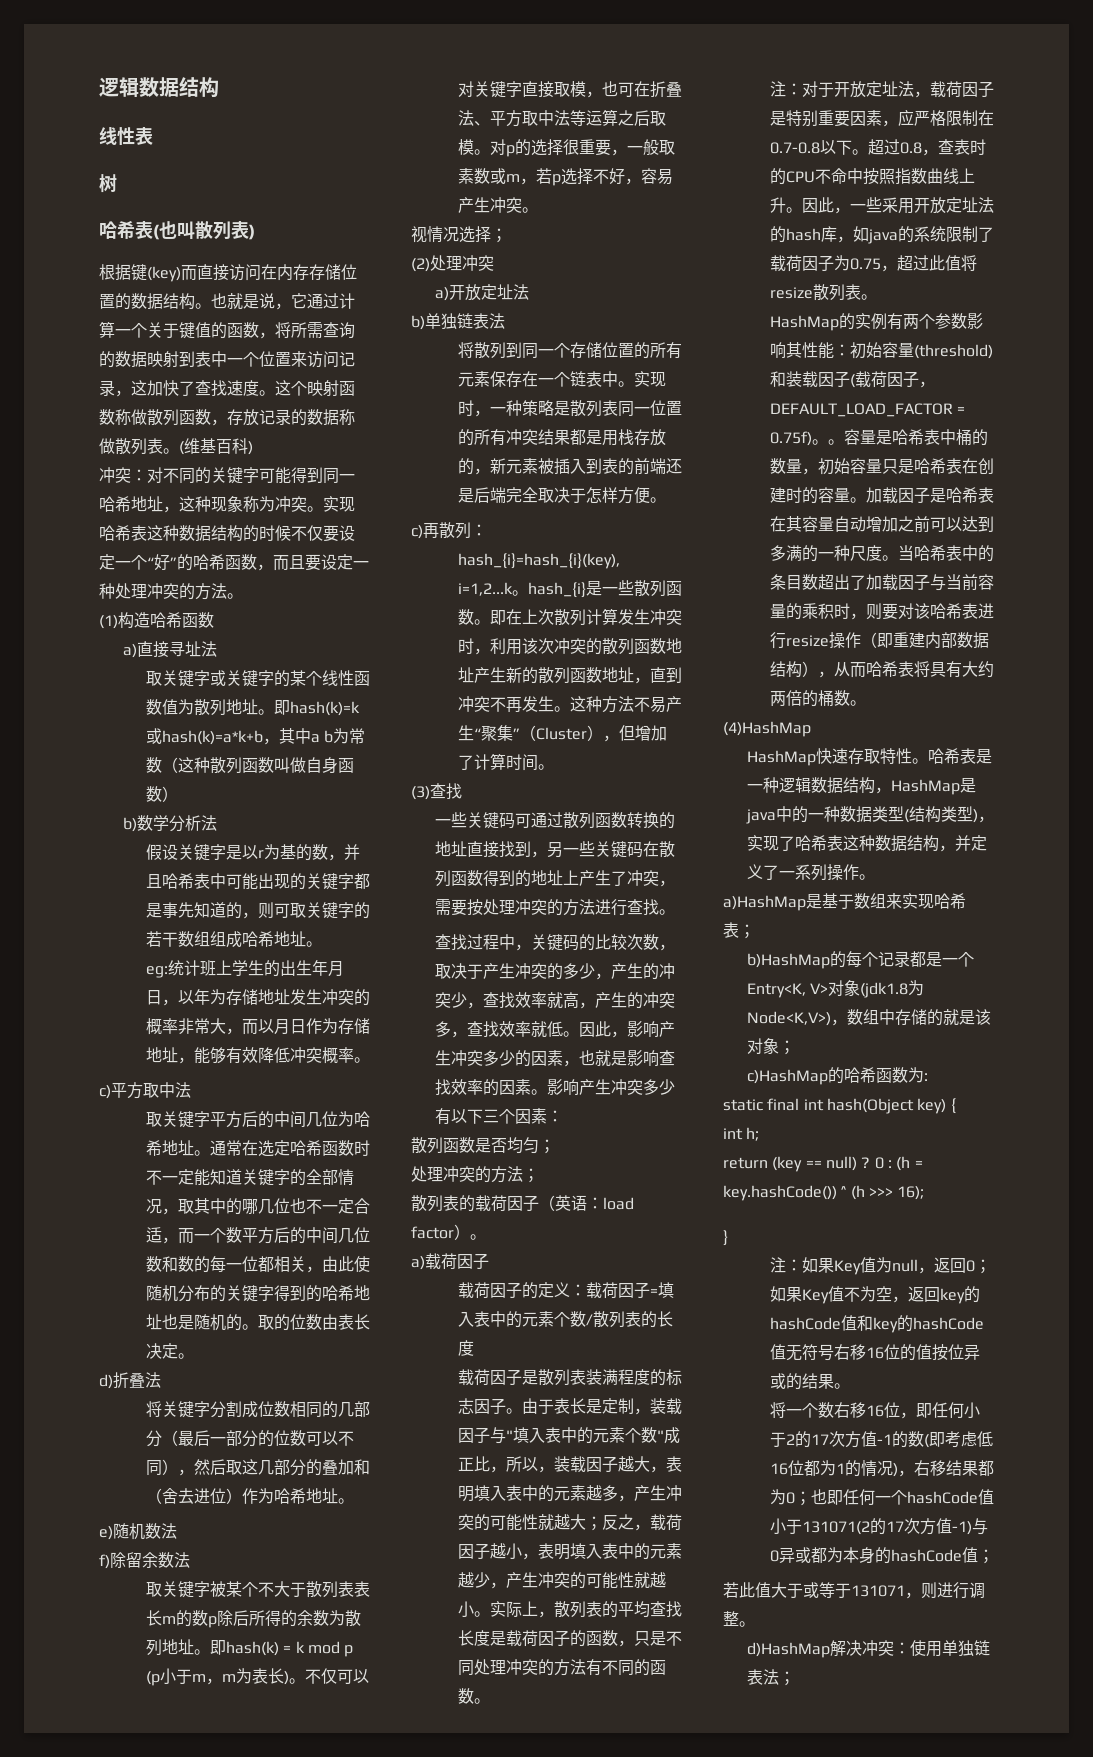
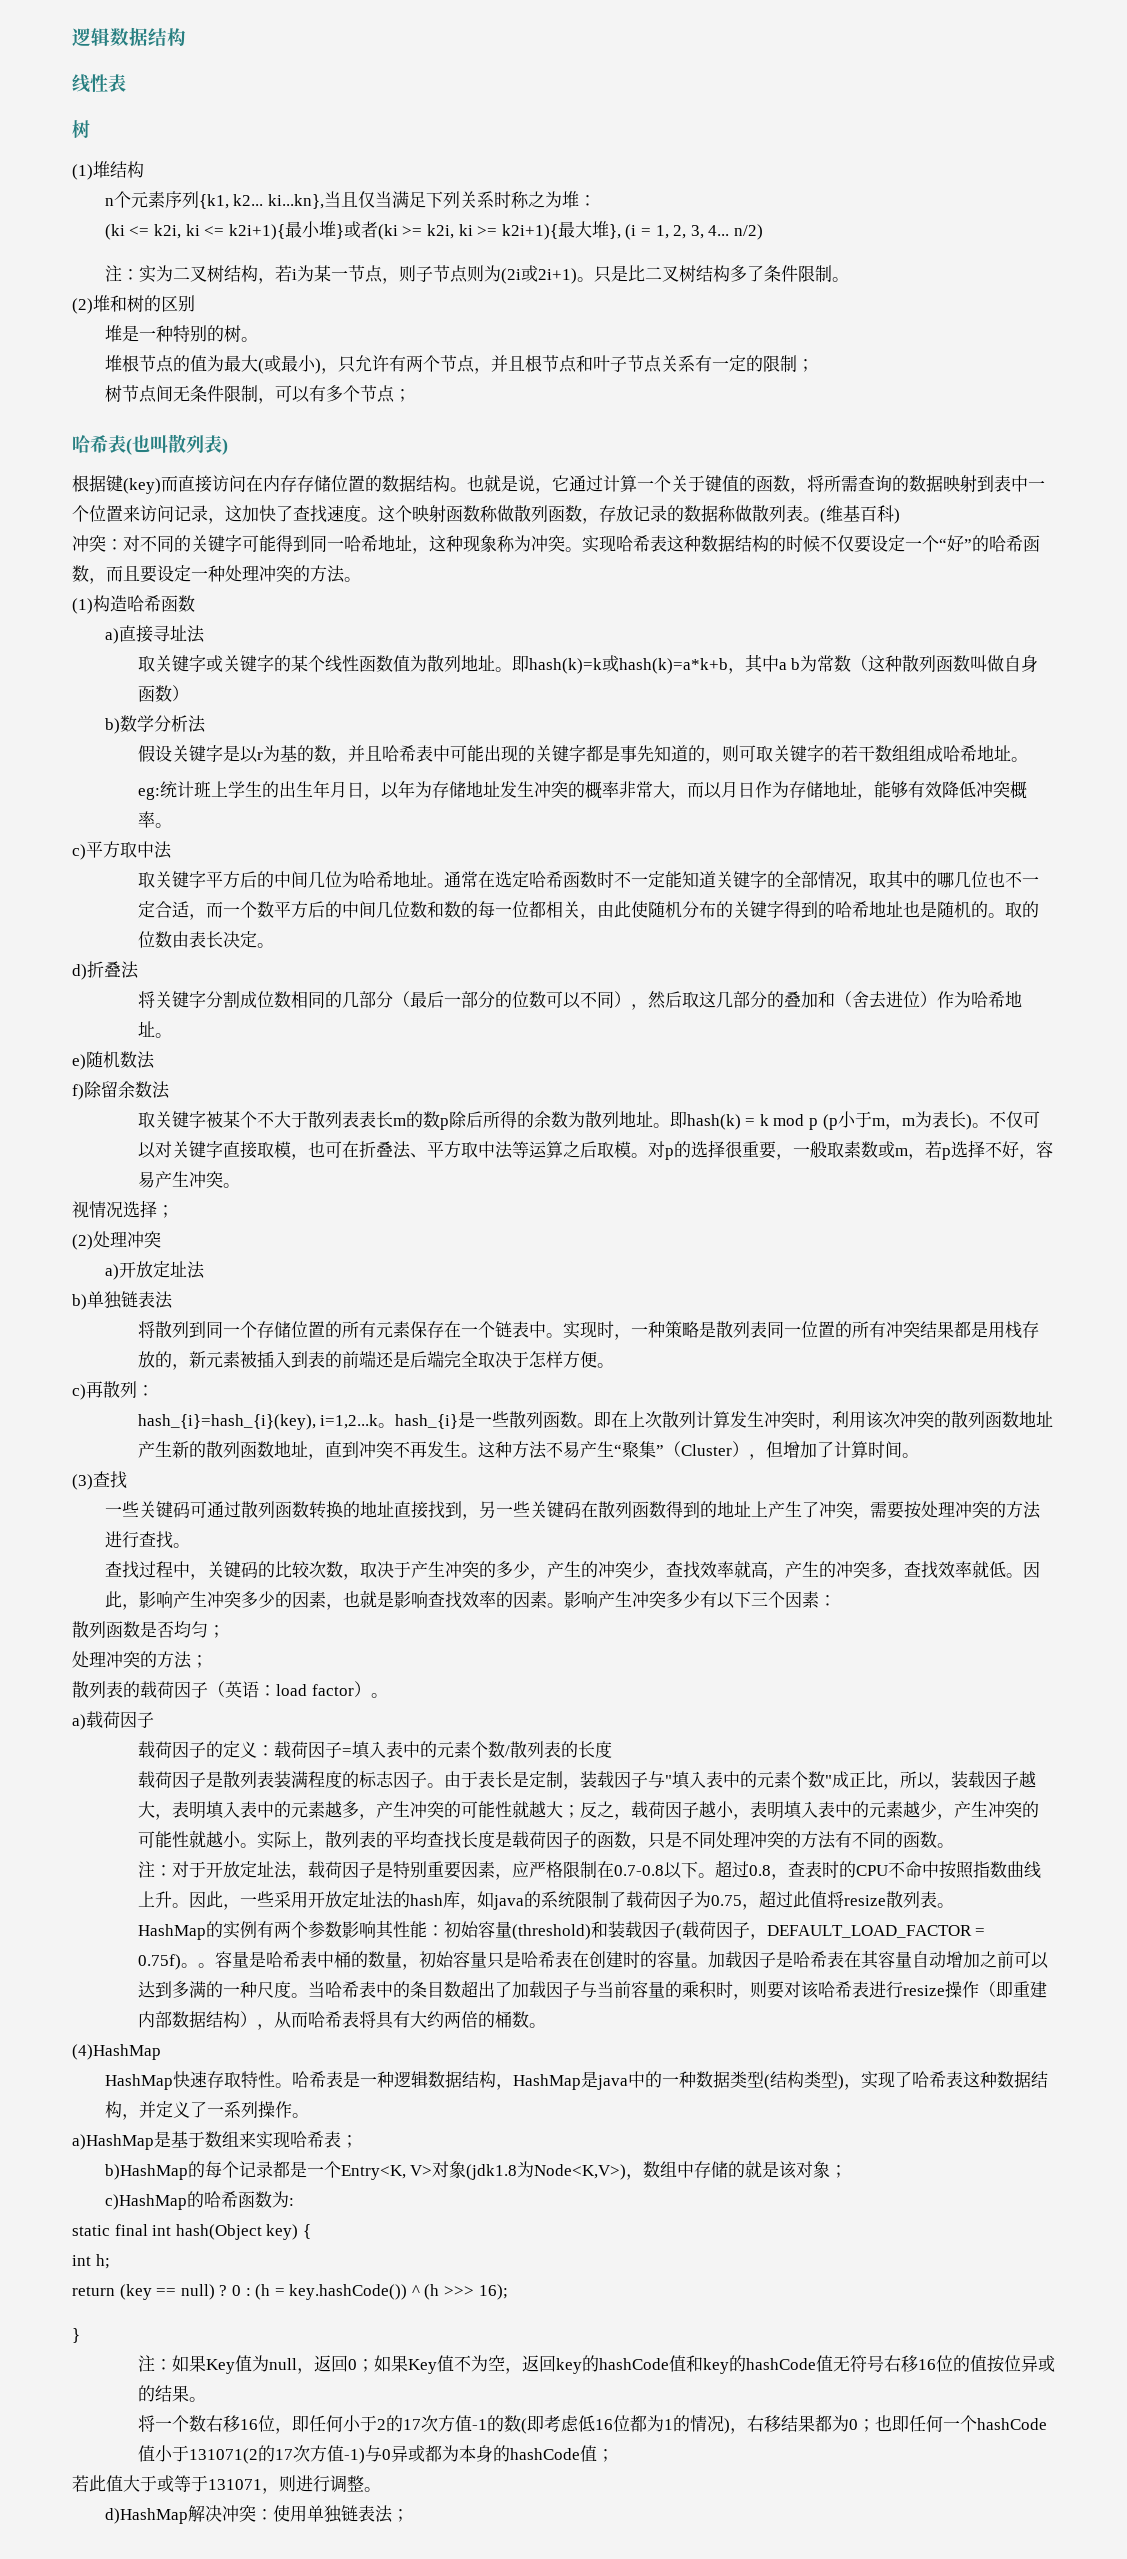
(117, 183) none -> [72,161,144,180] [104,191,597,209] [104,221,763,240] [104,265,849,284] [72,295,195,314] [104,325,258,343] [104,355,814,374] [104,385,411,404] // (1)堆结构 // n个元素序列{k1, k2... ki...kn},当且仅当满足下列关系时称之为堆： // (ki <= k2i, ki <= k2i+1){最小堆}或者(ki >= k2i, ki >= k2i+1){最大堆}, (i = 1, 2, 3, 4... n/2) // 注：实为二叉树结构，若i为某一节点，则子节点则为(2i或2i+1)。只是比二叉树结构多了条件限制。 // (2)堆和树的区别 // 堆是一种特别的树。 // 堆根节点的值为最大(或最小)，只允许有两个节点，并且根节点和叶子节点关系有一定的限制； // 树节点间无条件限制，可以有多个节点；

